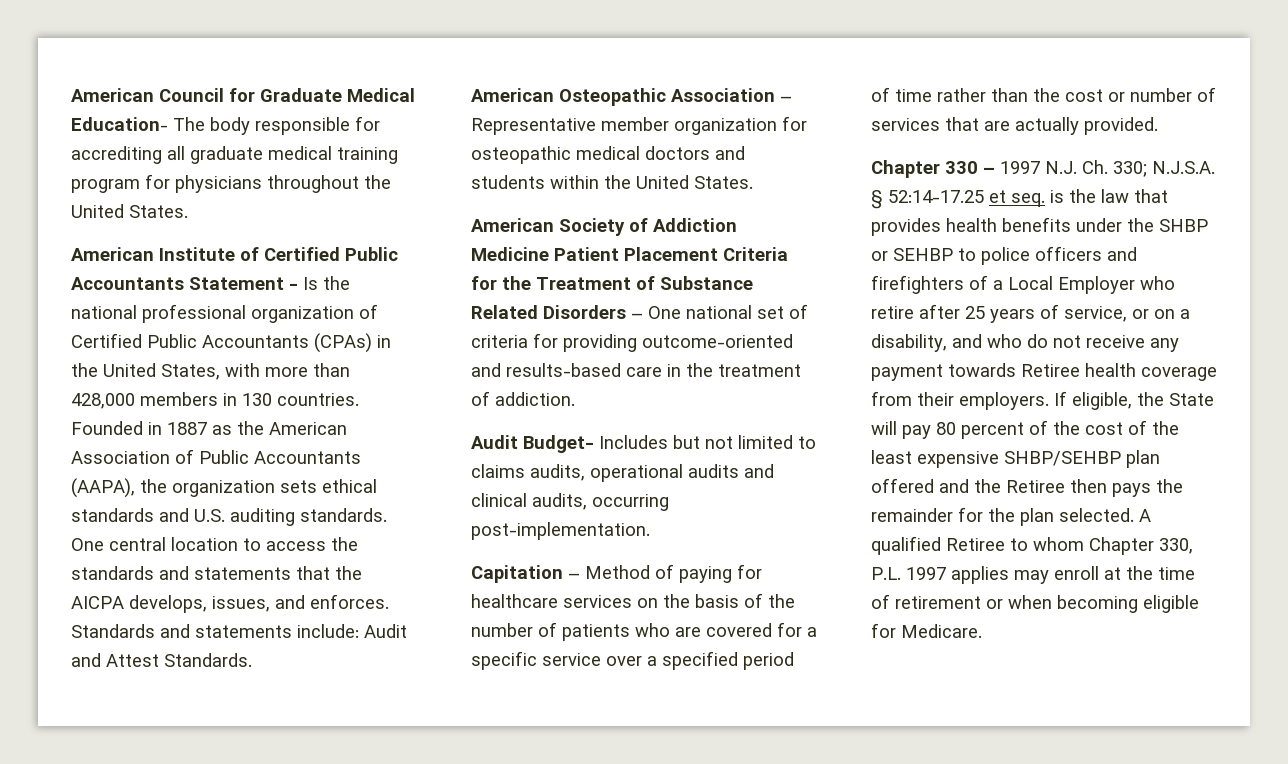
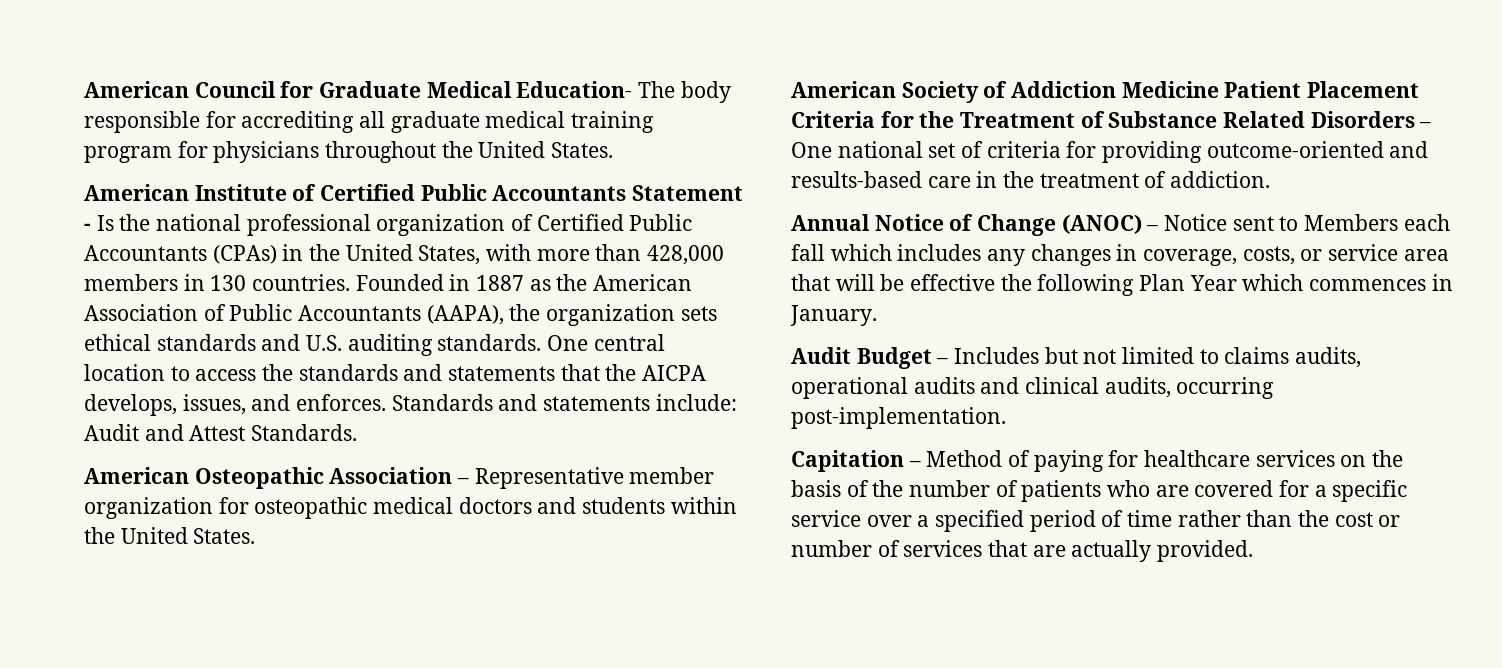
[471,435,594,453] // Audit Budget- -> [791,214,1450,236] [791,244,1449,266] [791,274,1453,296] [790,305,877,326] [791,347,949,369] // Annual Notice of Change (ANOC) – Notice sent to Members each fall which includes any changes in coverage, costs, or service area that will be effective the following Plan Year which commences in January. // Audit Budget –
[871,160,1215,178] [871,189,1168,209] [871,217,1208,236] [871,246,1137,265] [871,275,1175,294] [871,304,1190,323] [871,334,1179,352] [871,363,1217,381] [871,391,1214,410] [871,420,1179,439] [871,450,1160,468] [871,478,1183,497] [871,507,1151,526] [871,536,1193,555] [871,566,1195,584] [871,594,1199,613] [871,623,982,638] // Chapter 330 – 1997 N.J. Ch. 330; N.J.S.A. § 52:14-17.25 et seq. is the law that provides health benefits under the SHBP or SEHBP to police officers and firefighters of a Local Employer who retire after 25 years of service, or on a disability, and who do not receive any payment towards Retiree health coverage from their employers. If eligible, the State will pay 80 percent of the cost of the least expensive SHBP/SEHBP plan offered and the Retiree then pays the remainder for the plan selected. A qualified Retiree to whom Chapter 330, P.L. 1997 applies may enroll at the time of retirement or when becoming eligible for Medicare. -> (1254, 551) none

